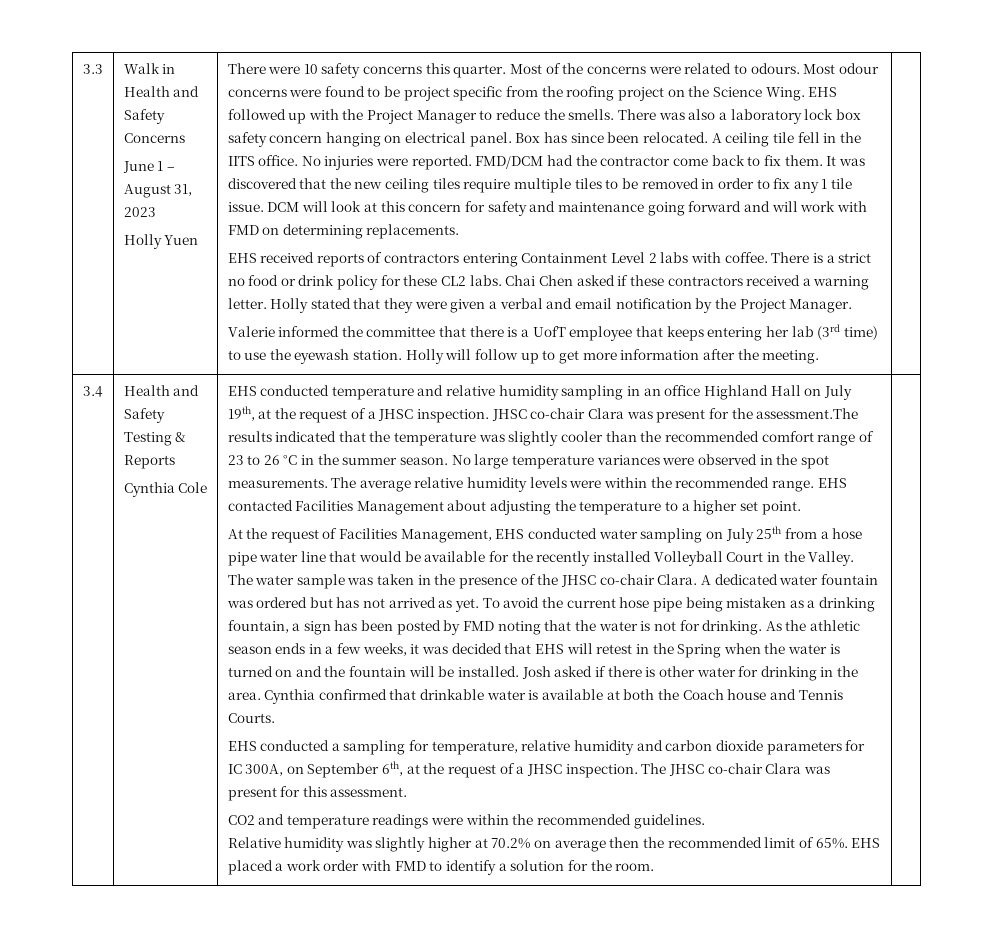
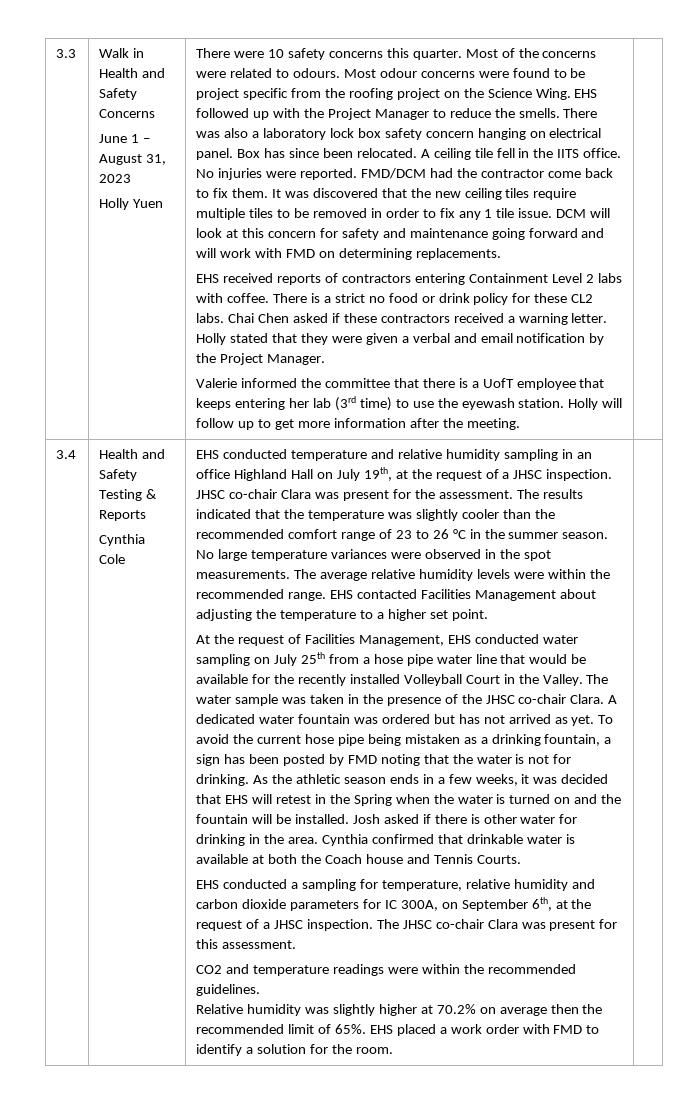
[756,408,859,419] assessment.The -> [438,489,539,499] assessment. The

